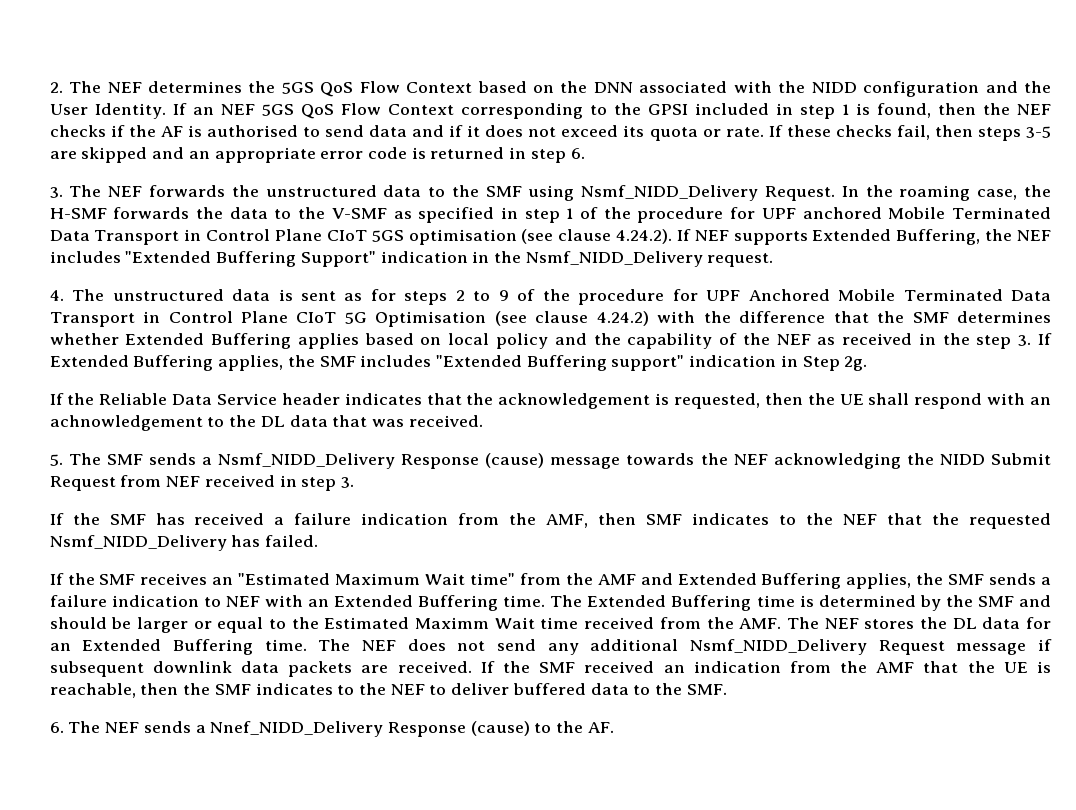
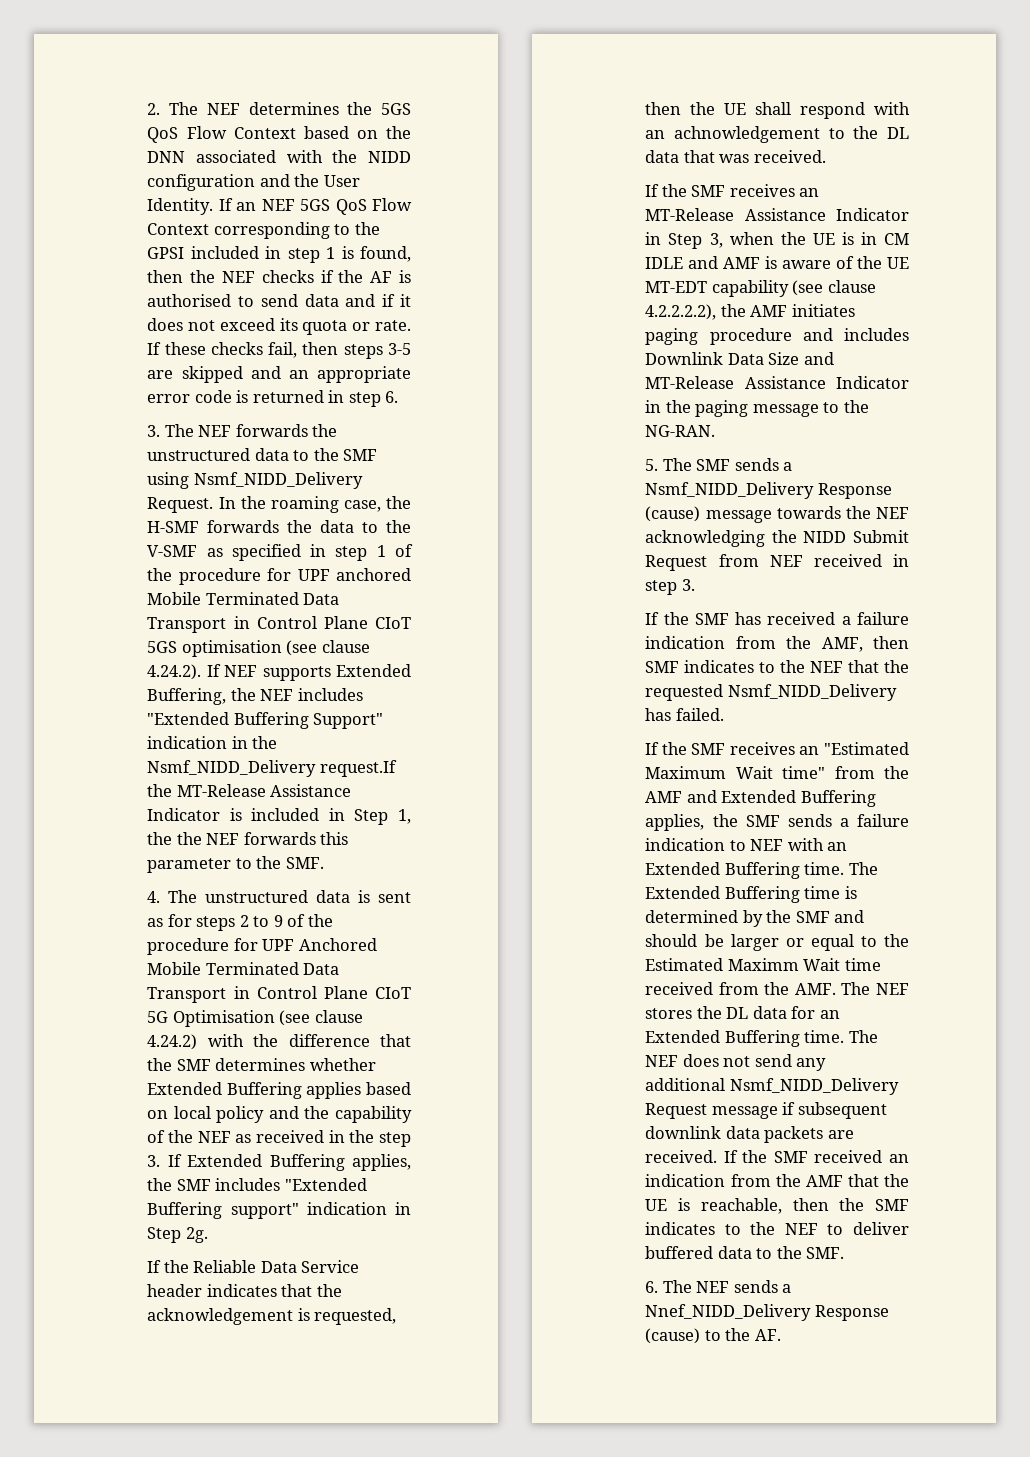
[707,253,774,267] request. -> [319,760,397,777] [147,784,352,797] [147,808,412,825] [147,832,349,845] [147,856,324,873] request.If the MT-Release Assistance Indicator is included in Step 1, the the NEF forwards this parameter to the SMF.
(483, 421) none -> [645,184,820,197] [645,208,909,221] [645,232,909,249] [645,256,909,269] [645,280,876,297] [645,304,855,320] [645,328,909,345] [645,352,834,365] [645,376,909,389] [645,400,869,417] [645,425,716,437] // If the SMF receives an MT-Release Assistance Indicator in Step 3, when the UE is in CM IDLE and AMF is aware of the UE MT-EDT capability (see clause 4.2.2.2.2), the AMF initiates paging procedure and includes Downlink Data Size and MT-Release Assistance Indicator in the paging message to the NG-RAN.

